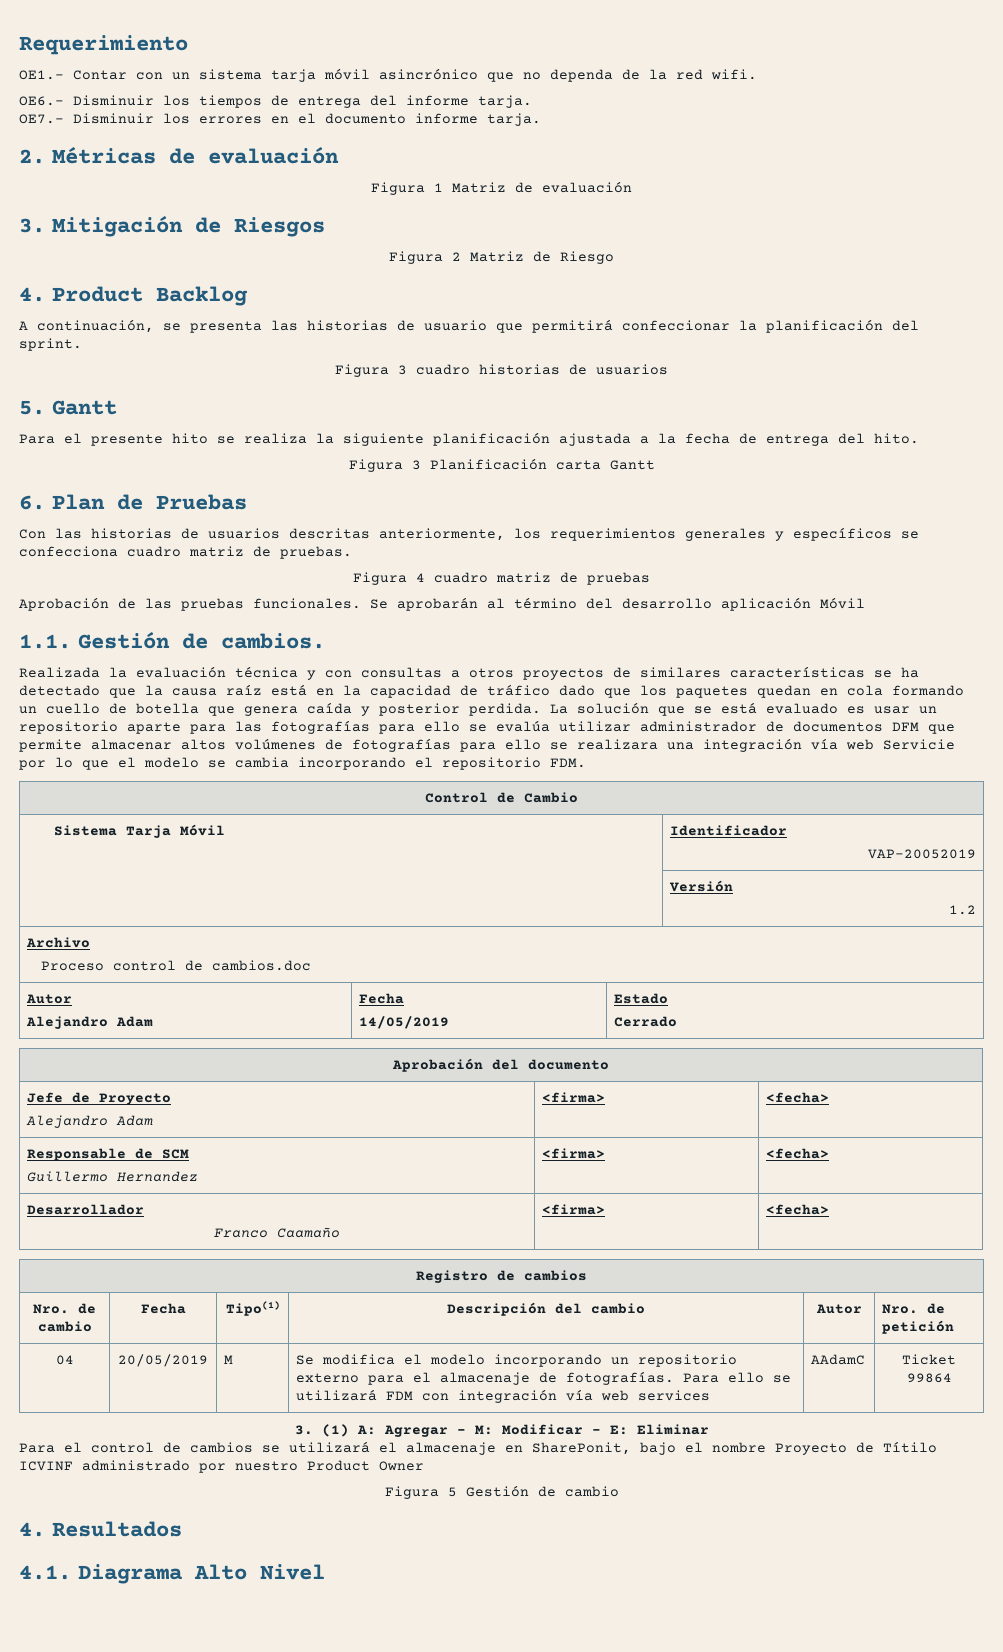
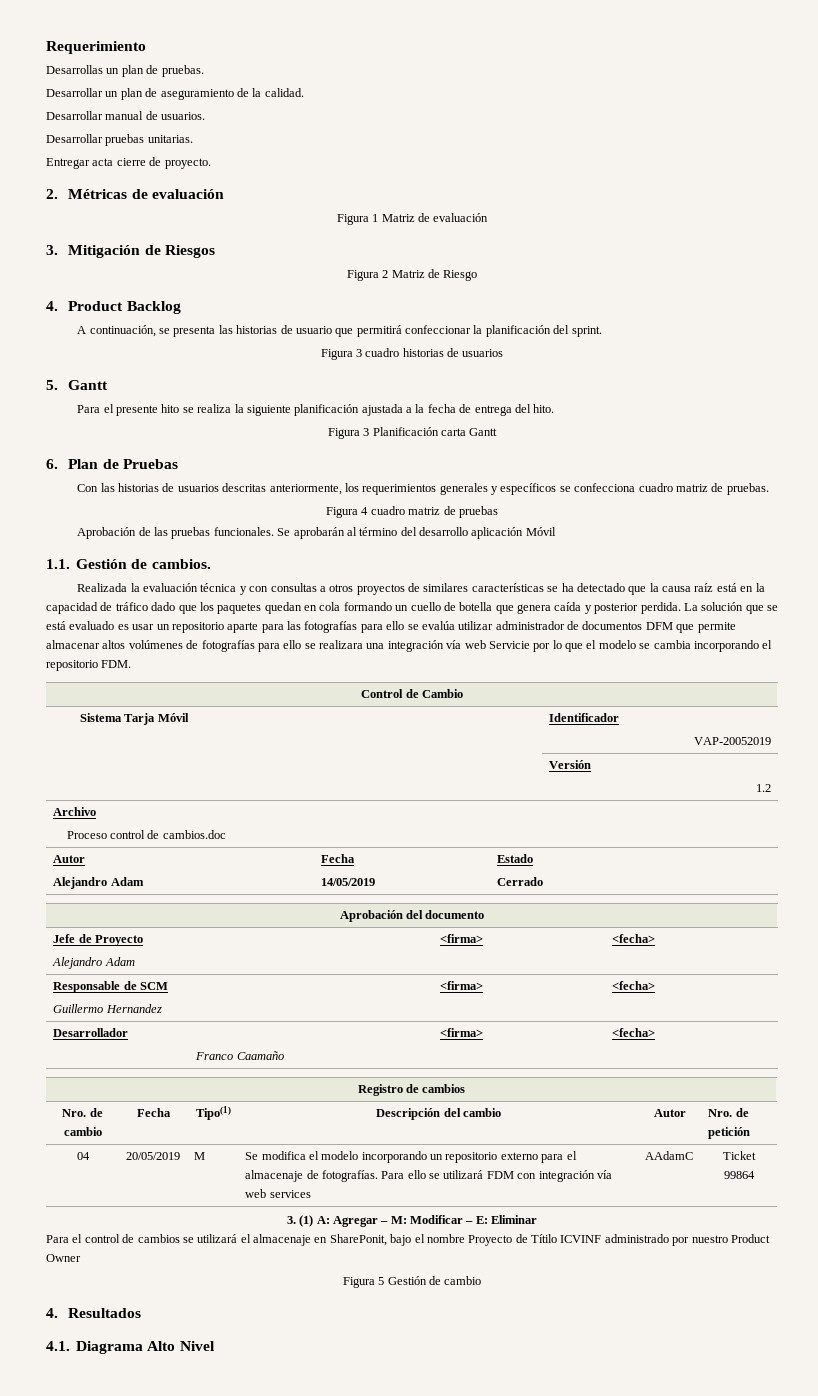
[19,68,757,82] [19,95,532,108] [19,113,541,126] OE1.- Contar con un sistema tarja móvil asincrónico que no dependa de la red wifi. // OE6.- Disminuir los tiempos de entrega del informe tarja. // OE7.- Disminuir los errores en el documento informe tarja. -> [46,65,204,77] [46,88,304,100] [46,111,206,120] [46,134,193,146] [46,157,211,169] Desarrollas un plan de pruebas. // Desarrollar un plan de aseguramiento de la calidad. // Desarrollar manual de usuarios. // Desarrollar pruebas unitarias. // Entregar acta cierre de proyecto.

